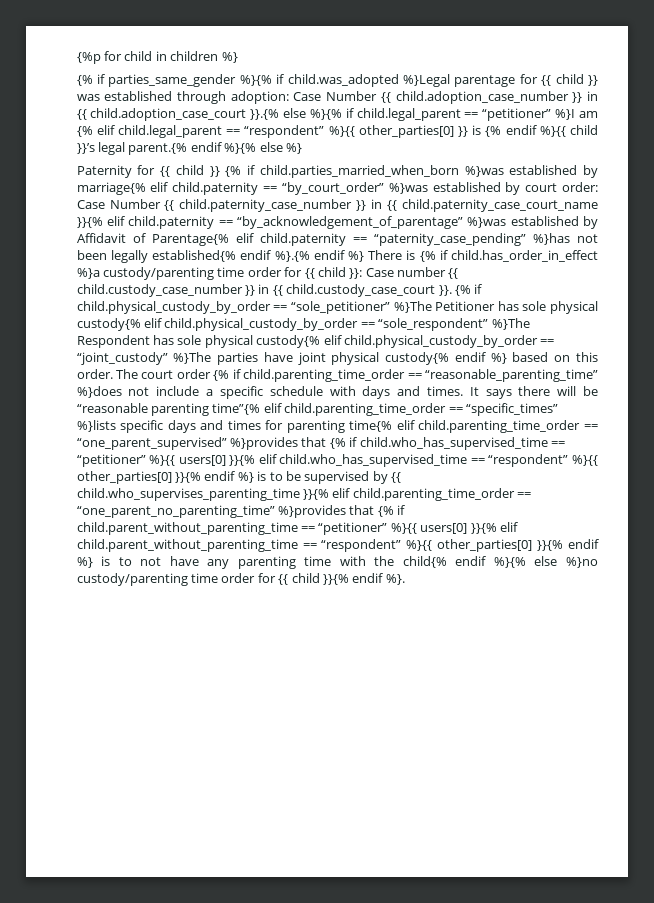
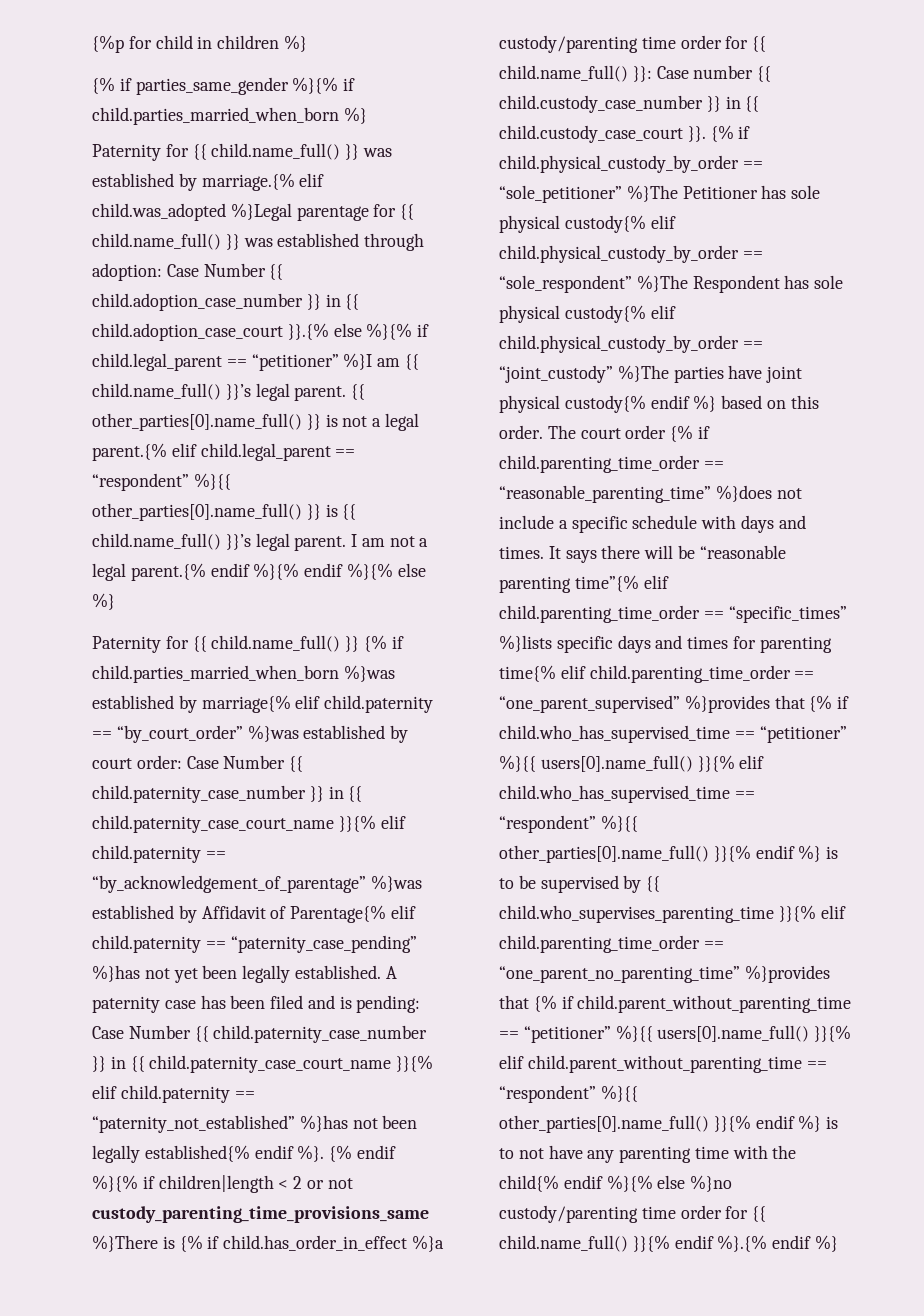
(285, 79) none -> [92,107,367,125] [92,143,392,161] [92,173,325,191] child.parties_married_when_born %} // Paternity for {{ child.name_full() }} was established by marriage.{% elif
[555,74,584,84] child -> [92,233,222,250] child.name_full()
[76,126,93,137] {% -> [404,354,419,370] [92,383,366,401] [92,413,419,431] [92,443,168,461] {{ child.name_full() }}’s legal parent. {{ other_parties[0].name_full() }} is not a legal parent.{%
[358,125,598,138] [76,143,95,154] other_parties[0] }} is {% endif %}{{ child }}’s -> [92,503,357,521] [92,533,429,551] other_parties[0].name_full() }} is {{ child.name_full() }}’s legal parent. I am not a
(257, 148) none -> [304,563,393,580] endif %}{%
[175,165,204,175] child -> [211,635,341,652] child.name_full()
[76,250,403,263] been legally established{% endif %}.{% endif %} There -> [173,965,397,983] [92,995,421,1013] [92,1025,428,1043] [92,1055,434,1073] [92,1085,255,1103] [92,1115,418,1133] [92,1145,396,1163] [92,1175,353,1193] [92,1206,430,1223] [92,1235,159,1252] yet been legally established. A paternity case has been filed and is pending: Case Number {{ child.paternity_case_number }} in {{ child.paternity_case_court_name }}{% elif child.paternity == “paternity_not_established” %}has not been legally established{% endif %}. {% endif %}{% if children|length < 2 or not custody_parenting_time_provisions_same %}There
[317,267,346,277] child -> [499,65,629,82] child.name_full()
[178,455,226,466] users[0] -> [540,755,693,772] users[0].name_full()
[76,471,172,484] other_parties[0] -> [499,845,710,863] other_parties[0].name_full()
[420,523,468,534] users[0] -> [657,1025,810,1042] users[0].name_full()
[437,539,533,552] other_parties[0] -> [499,1115,710,1133] other_parties[0].name_full()
[291,573,405,585] child }}{% endif %}. -> [499,1235,838,1252] child.name_full() }}{% endif %}.{% endif %}

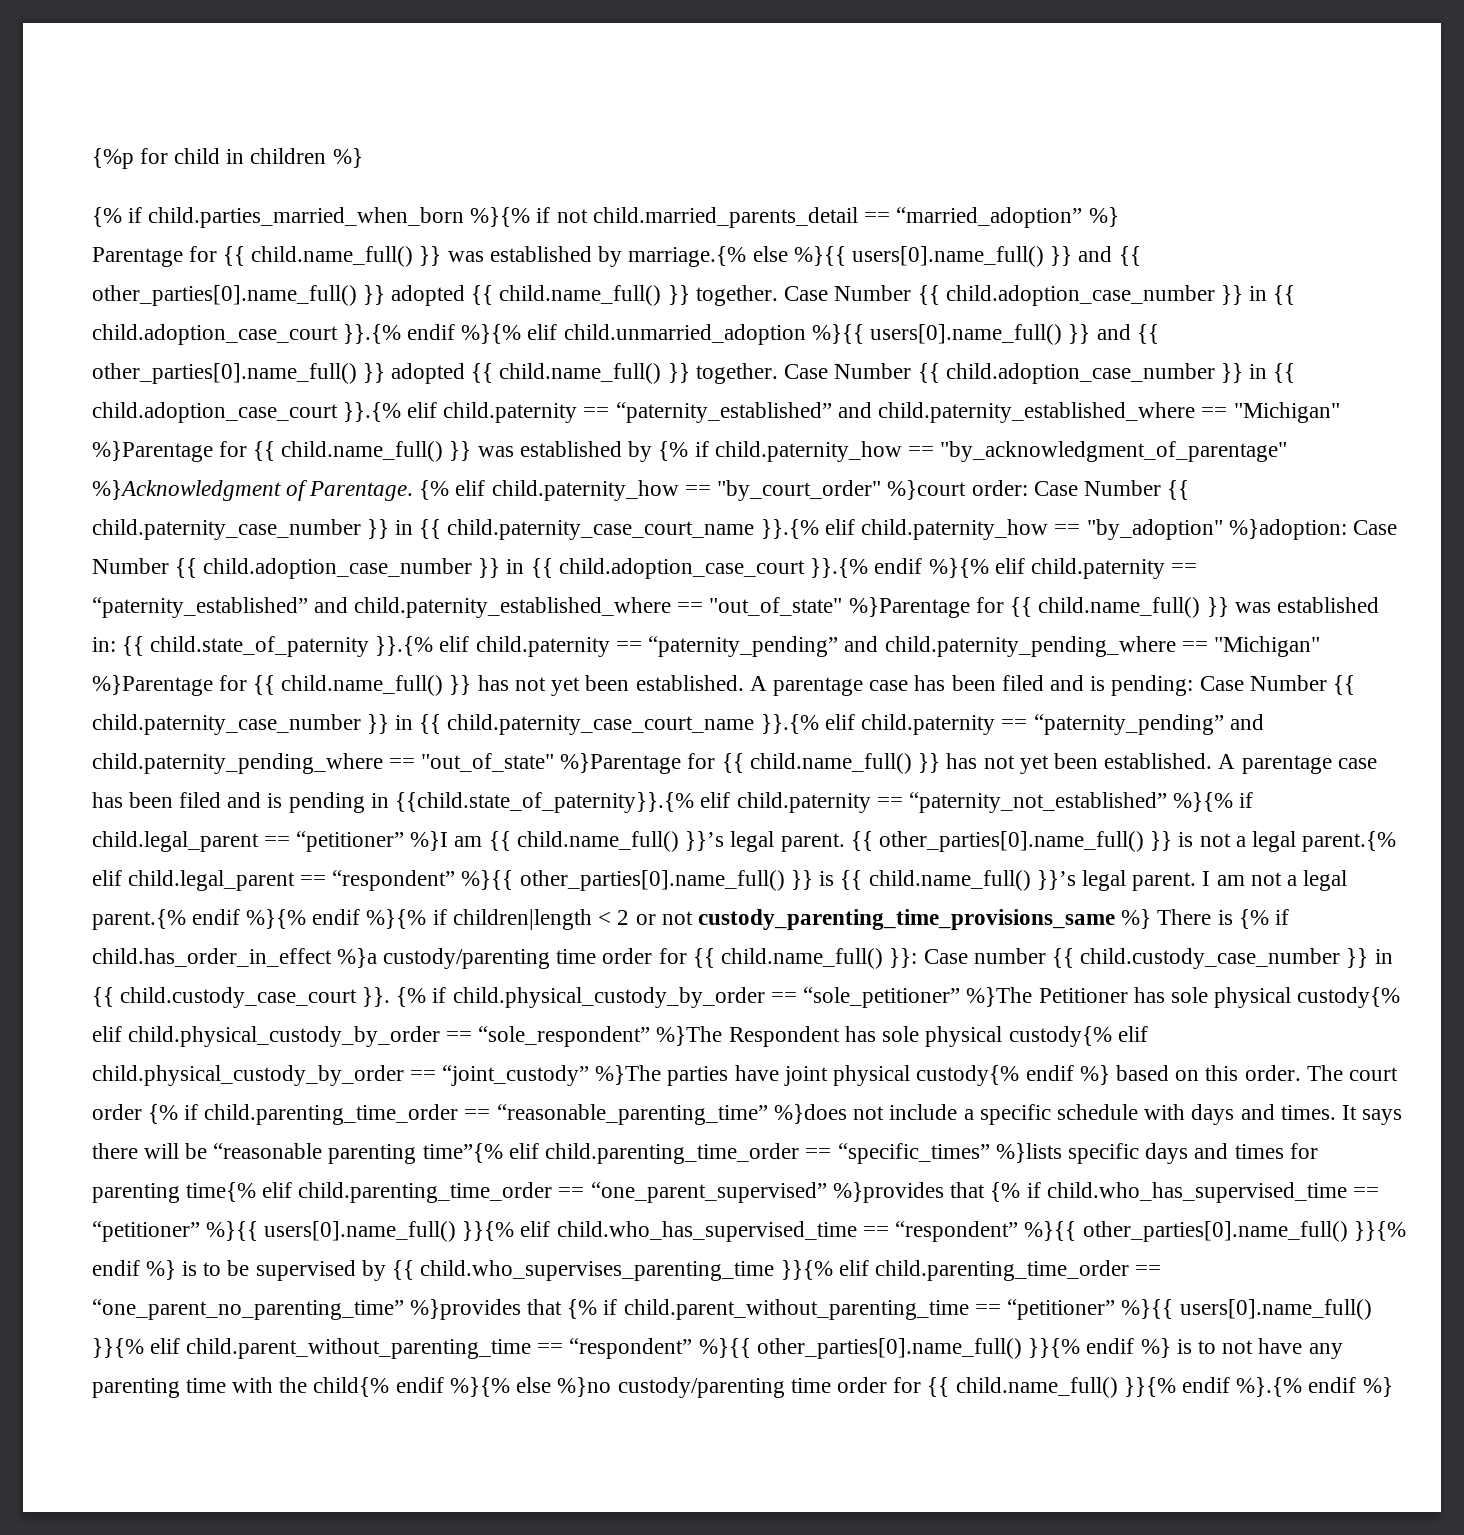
[135,77,356,95] [92,107,367,125] [92,144,162,161] parties_same_gender %}{% if child.parties_married_when_born %} // Paternity -> [148,207,1119,228] [91,247,183,267] child.parties_married_when_born %}{% if not child.married_parents_detail == “married_adoption” %} // Parentage
[299,173,325,187] [92,203,415,221] [92,233,425,251] [92,263,284,281] [92,293,360,311] [92,323,362,341] elif child.was_adopted %}Legal parentage for {{ child.name_full() }} was established through adoption: Case Number {{ child.adoption_case_number }} in {{ child.adoption_case_court }}.{% else -> [752,246,1141,267] [91,285,1296,306] [91,324,1159,345] [91,363,1296,384] [91,402,1340,423] [91,441,1288,462] [91,480,1190,501] [91,519,1397,540] [91,558,1198,579] [91,597,1379,618] [91,636,1320,657] [91,675,1356,696] [91,714,1264,735] [91,753,1377,774] [91,792,1167,813] else %}{{ users[0].name_full() }} and {{ other_parties[0].name_full() }} adopted {{ child.name_full() }} together. Case Number {{ child.adoption_case_number }} in {{ child.adoption_case_court }}.{% endif %}{% elif child.unmarried_adoption %}{{ users[0].name_full() }} and {{ other_parties[0].name_full() }} adopted {{ child.name_full() }} together. Case Number {{ child.adoption_case_number }} in {{ child.adoption_case_court }}.{% elif child.paternity == “paternity_established” and child.paternity_established_where == "Michigan" %}Parentage for {{ child.name_full() }} was established by {% if child.paternity_how == "by_acknowledgment_of_parentage" %}Acknowledgment of Parentage. {% elif child.paternity_how == "by_court_order" %}court order: Case Number {{ child.paternity_case_number }} in {{ child.paternity_case_court_name }}.{% elif child.paternity_how == "by_adoption" %}adoption: Case Number {{ child.adoption_case_number }} in {{ child.adoption_case_court }}.{% endif %}{% elif child.paternity == “paternity_established” and child.paternity_established_where == "out_of_state" %}Parentage for {{ child.name_full() }} was established in: {{ child.state_of_paternity }}.{% elif child.paternity == “paternity_pending” and child.paternity_pending_where == "Michigan" %}Parentage for {{ child.name_full() }} has not yet been established. A parentage case has been filed and is pending: Case Number {{ child.paternity_case_number }} in {{ child.paternity_case_court_name }}.{% elif child.paternity == “paternity_pending” and child.paternity_pending_where == "out_of_state" %}Parentage for {{ child.name_full() }} has not yet been established. A parentage case has been filed and is pending in {{child.state_of_paternity}}.{% elif child.paternity == “paternity_not_established”
[397,563,426,577] [92,593,116,610] [92,635,404,653] [92,665,395,683] [92,695,434,713] [92,725,409,743] [92,755,304,772] [92,785,363,803] [92,815,406,833] [92,845,226,863] [92,875,422,893] [92,905,416,923] [92,935,417,953] [92,965,397,983] [92,995,421,1013] [92,1025,428,1043] [92,1055,434,1073] [92,1085,255,1103] [92,1115,418,1133] [92,1145,396,1163] [92,1175,139,1192] else %} // Paternity for {{ child.name_full() }} {% if child.parties_married_when_born %}was established by marriage{% elif child.paternity == “by_court_order” %}was established by court order: Case Number {{ child.paternity_case_number }} in {{ child.paternity_case_court_name }}{% elif child.paternity == “by_acknowledgement_of_parentage” %}was established by Affidavit of Parentage{% elif child.paternity == “paternity_case_pending” %}has not yet been legally established. A paternity case has been filed and is pending: Case Number {{ child.paternity_case_number }} in {{ child.paternity_case_court_name }}{% elif child.paternity == “paternity_not_established” %}has not been legally established{% endif %}. {% endif %}{% -> (427, 919) none
[92,1235,159,1252] %}There -> [1121,909,1212,929] %} There

